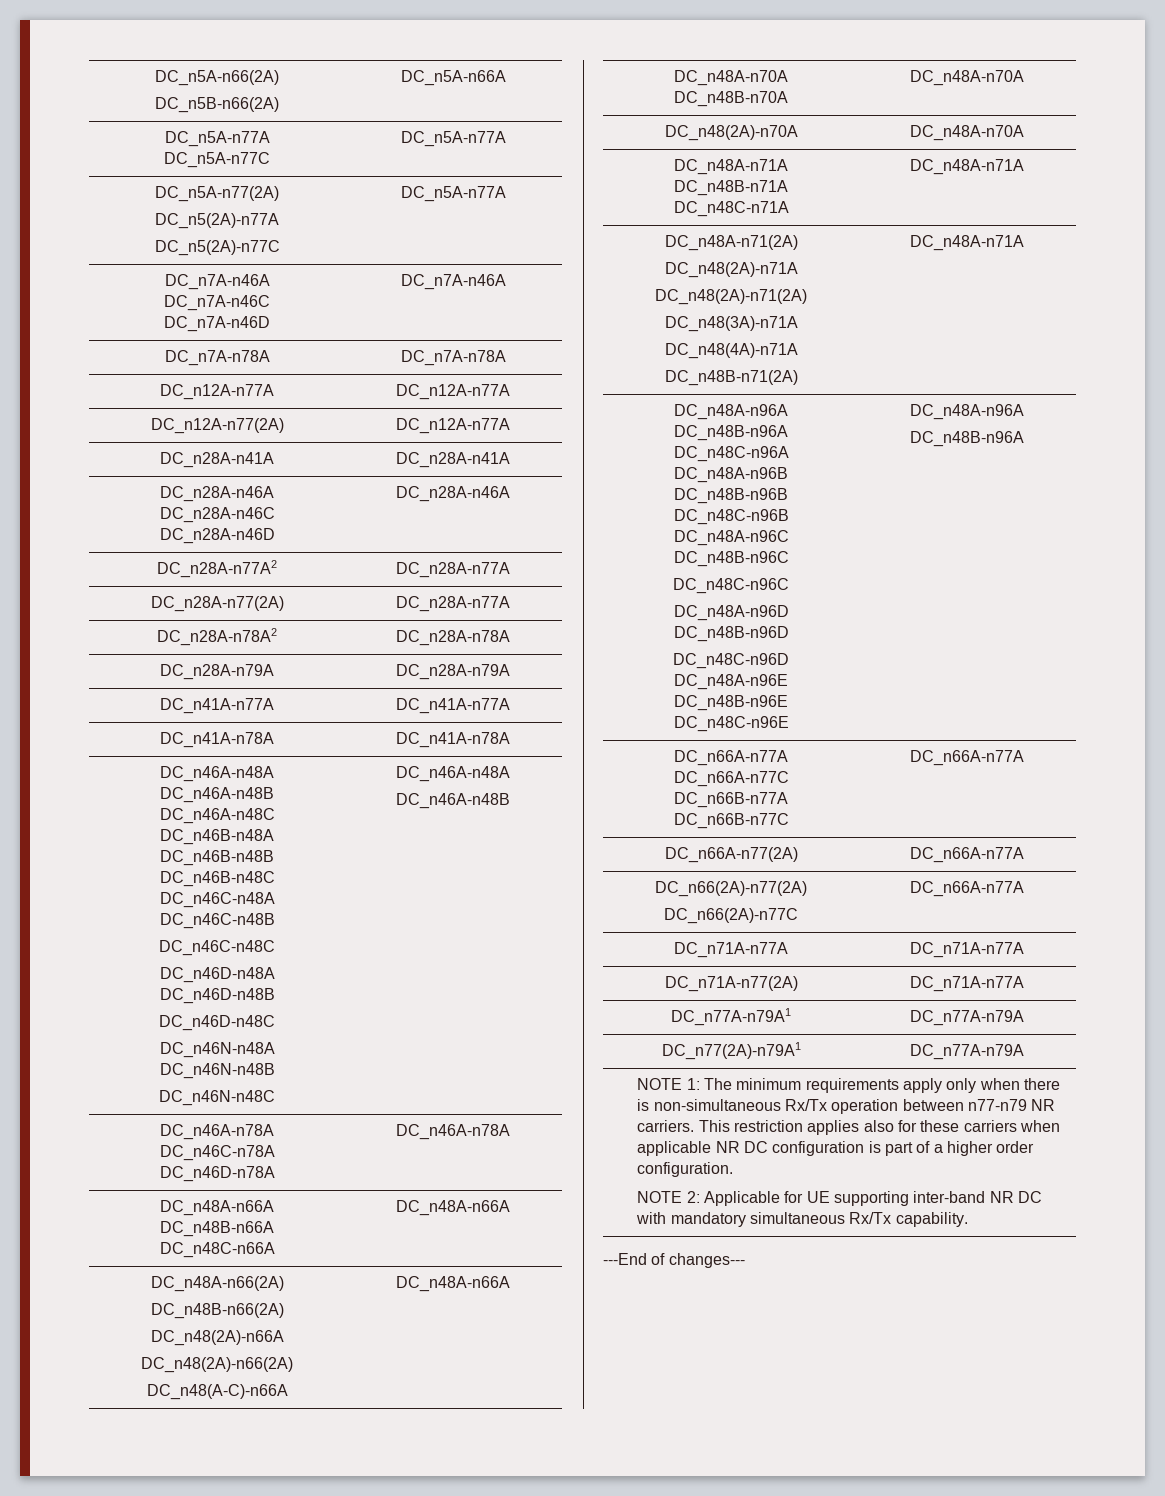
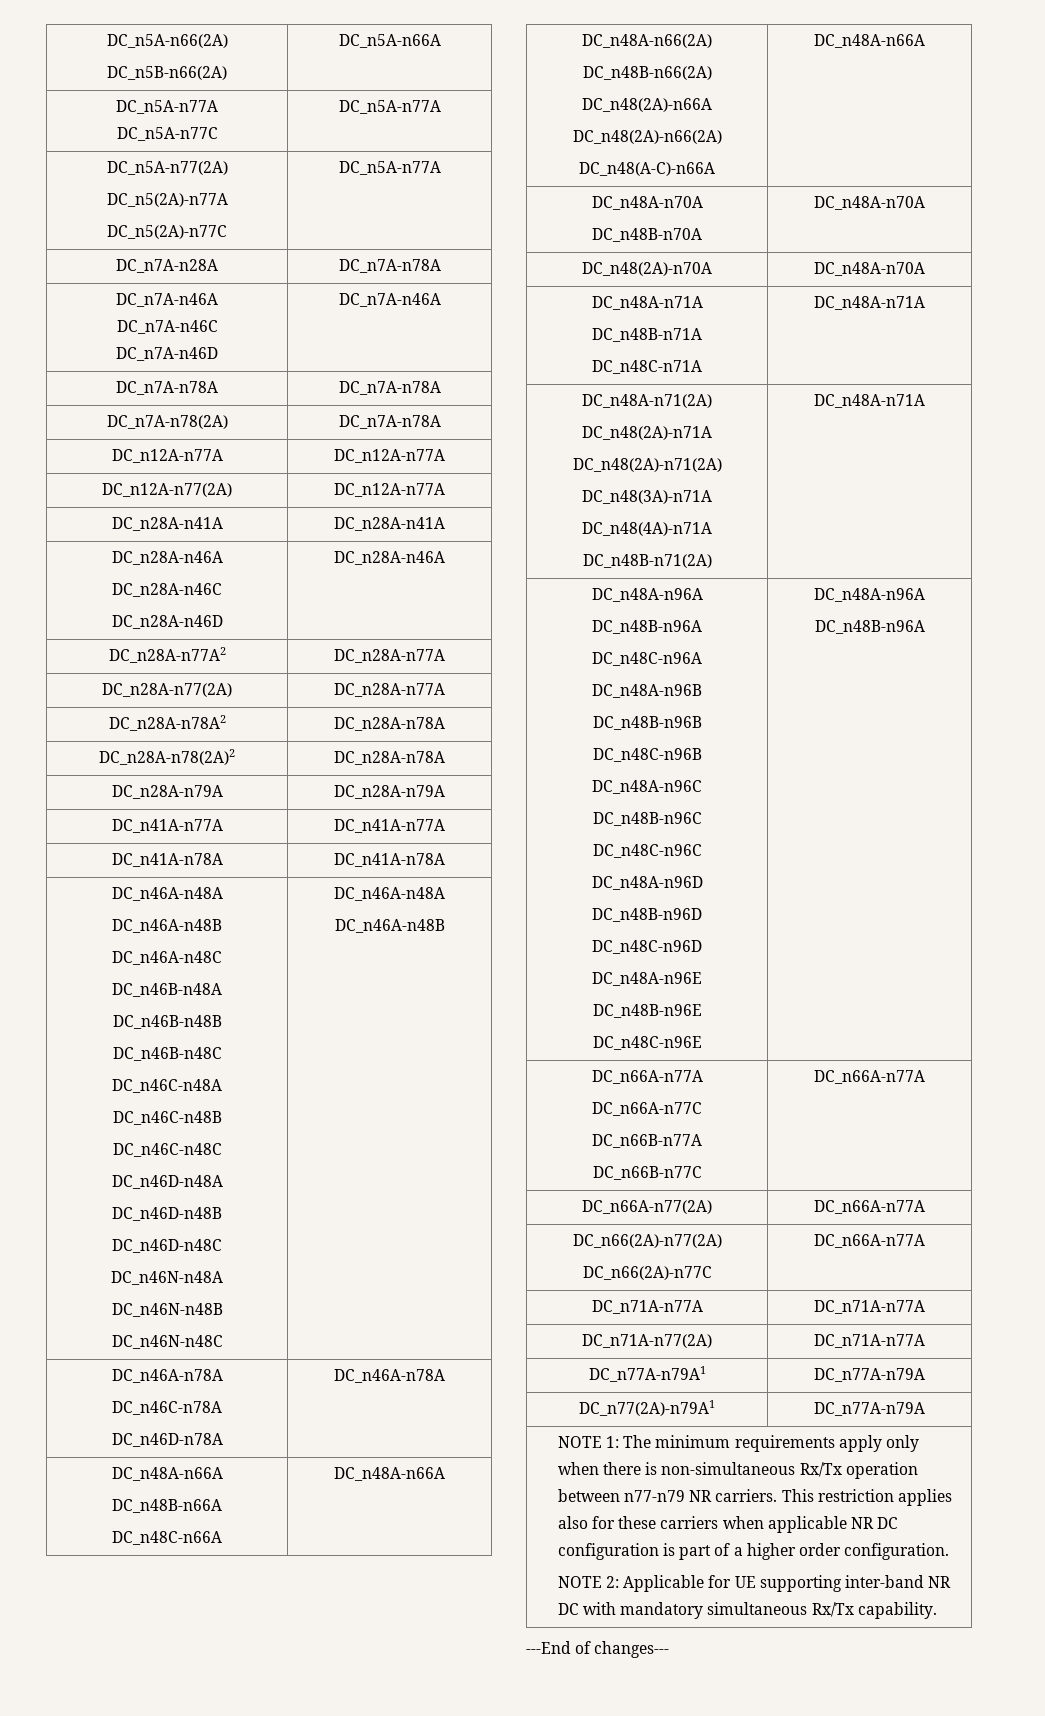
(506, 194) none -> [116,259,218,273] [338,259,441,273] // DC_n7A-n28A | DC_n7A-n78A
(506, 358) none -> [106,415,228,429] [338,415,441,429] // DC_n7A-n78(2A) | DC_n7A-n78A
(510, 638) none -> [99,749,235,765] [334,751,445,765] // DC_n28A-n78(2A)2 | DC_n28A-n78A

